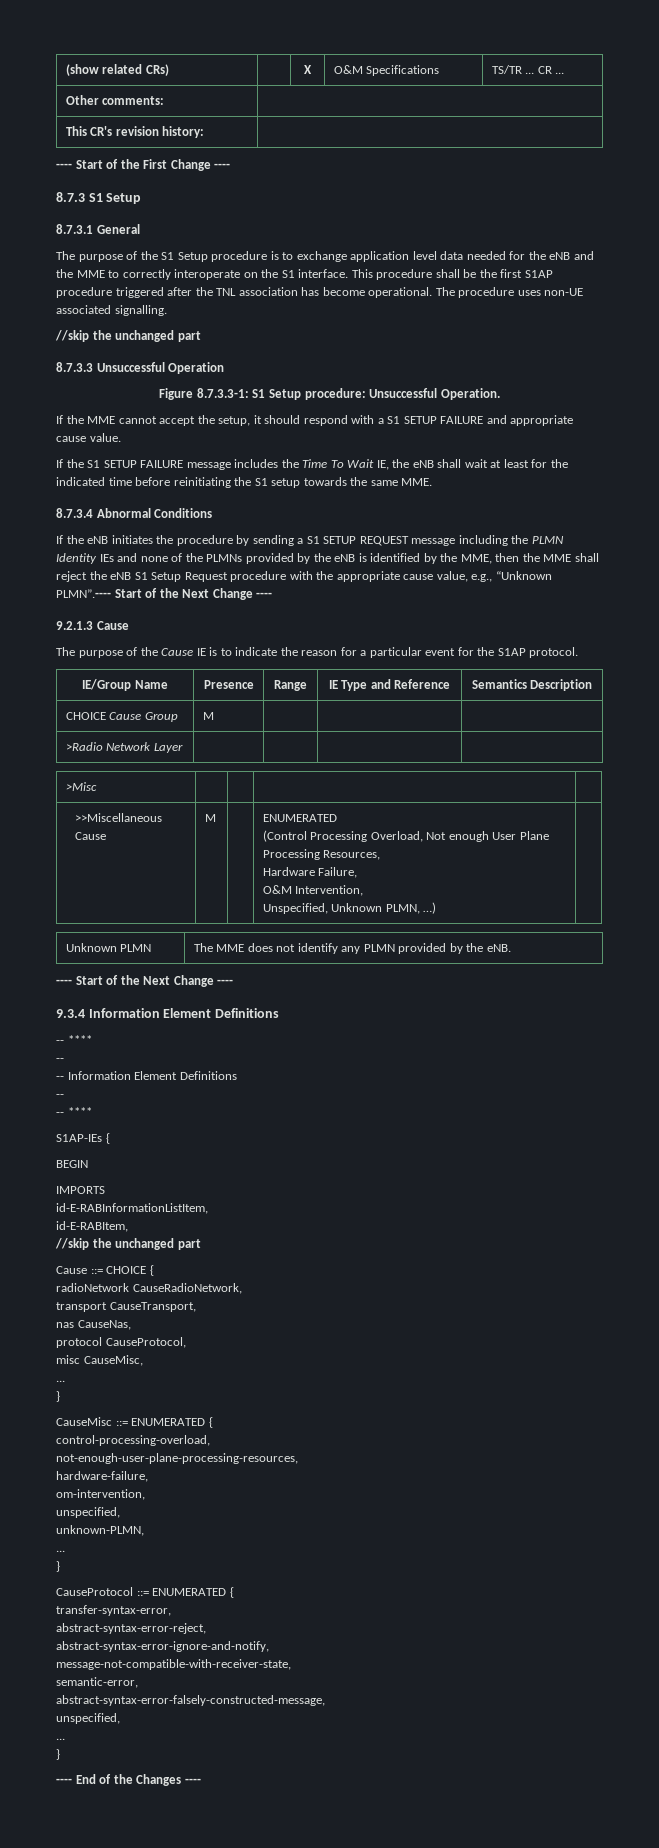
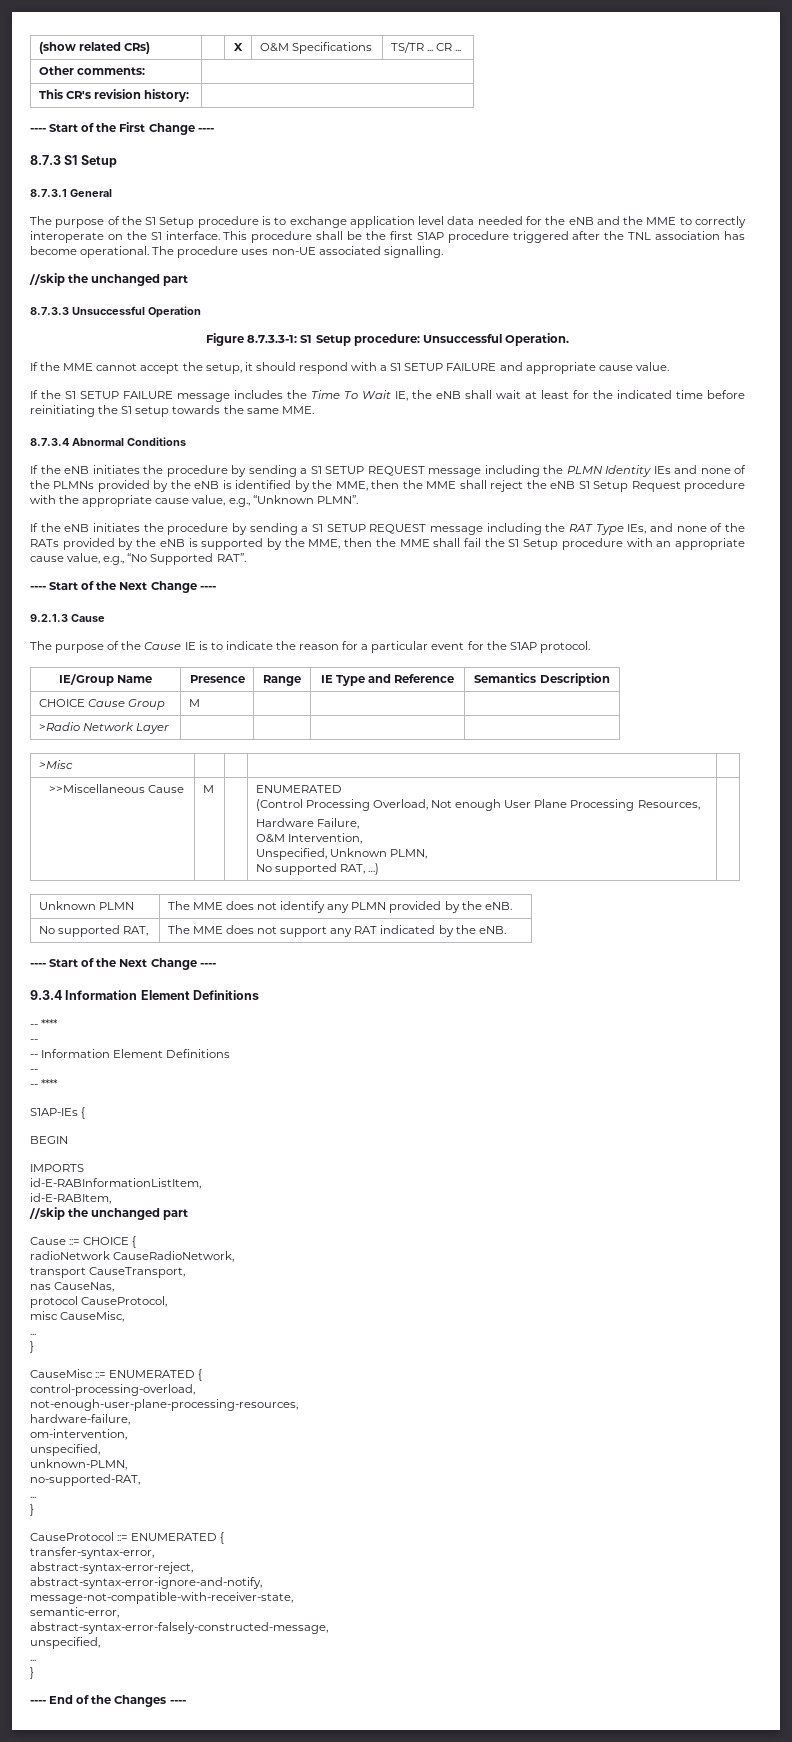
[56,589,111,598] PLMN”.---- -> [316,495,358,504] [30,523,745,535] [30,538,745,550] [30,553,246,565] [30,586,46,590] PLMN”. // If the eNB initiates the procedure by sending a S1 SETUP REQUEST message including the RAT Type IEs, and none of the RATs provided by the eNB is supported by the MME, then the MME shall fail the S1 Setup procedure with an appropriate cause value, e.g., “No Supported RAT”. // ----
(420, 909) none -> [255,863,365,875] // No supported RAT,
(511, 948) none -> [38,925,148,937] [167,925,506,937] // No supported RAT, | The MME does not support any RAT indicated by the eNB.
(144, 1530) none -> [30,1474,140,1486] // no-supported-RAT,

